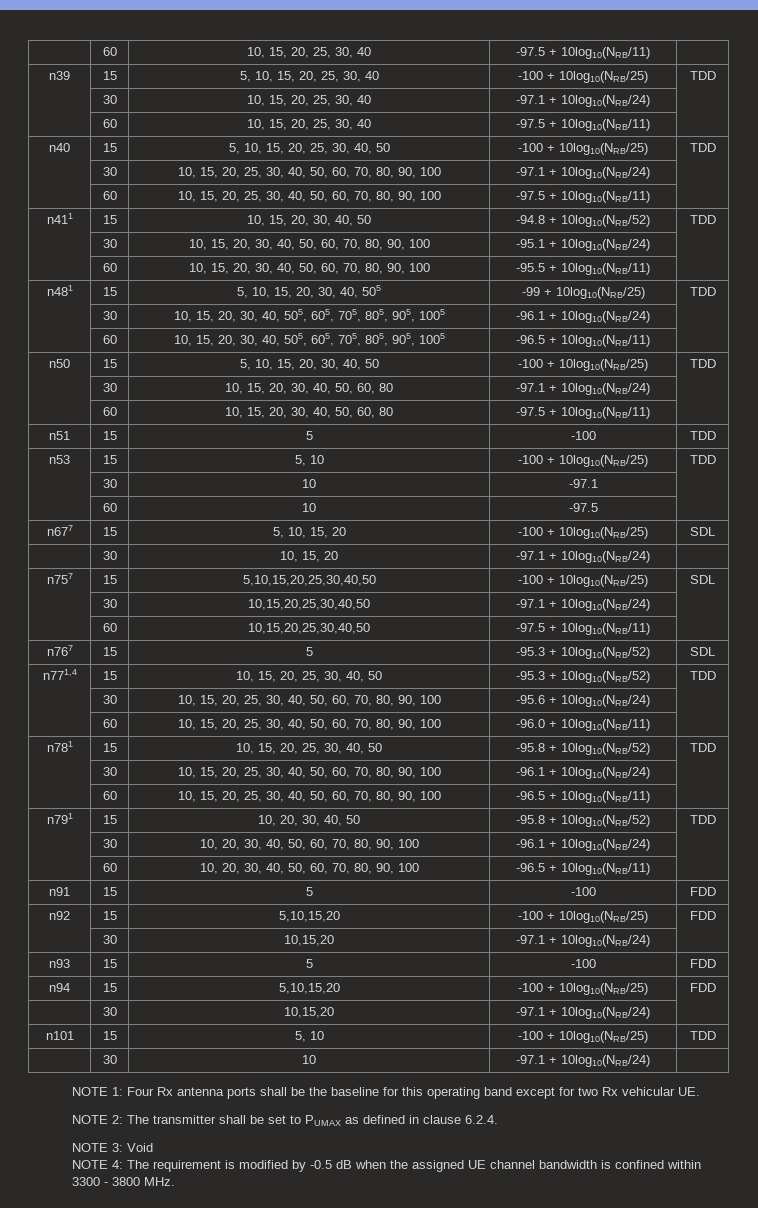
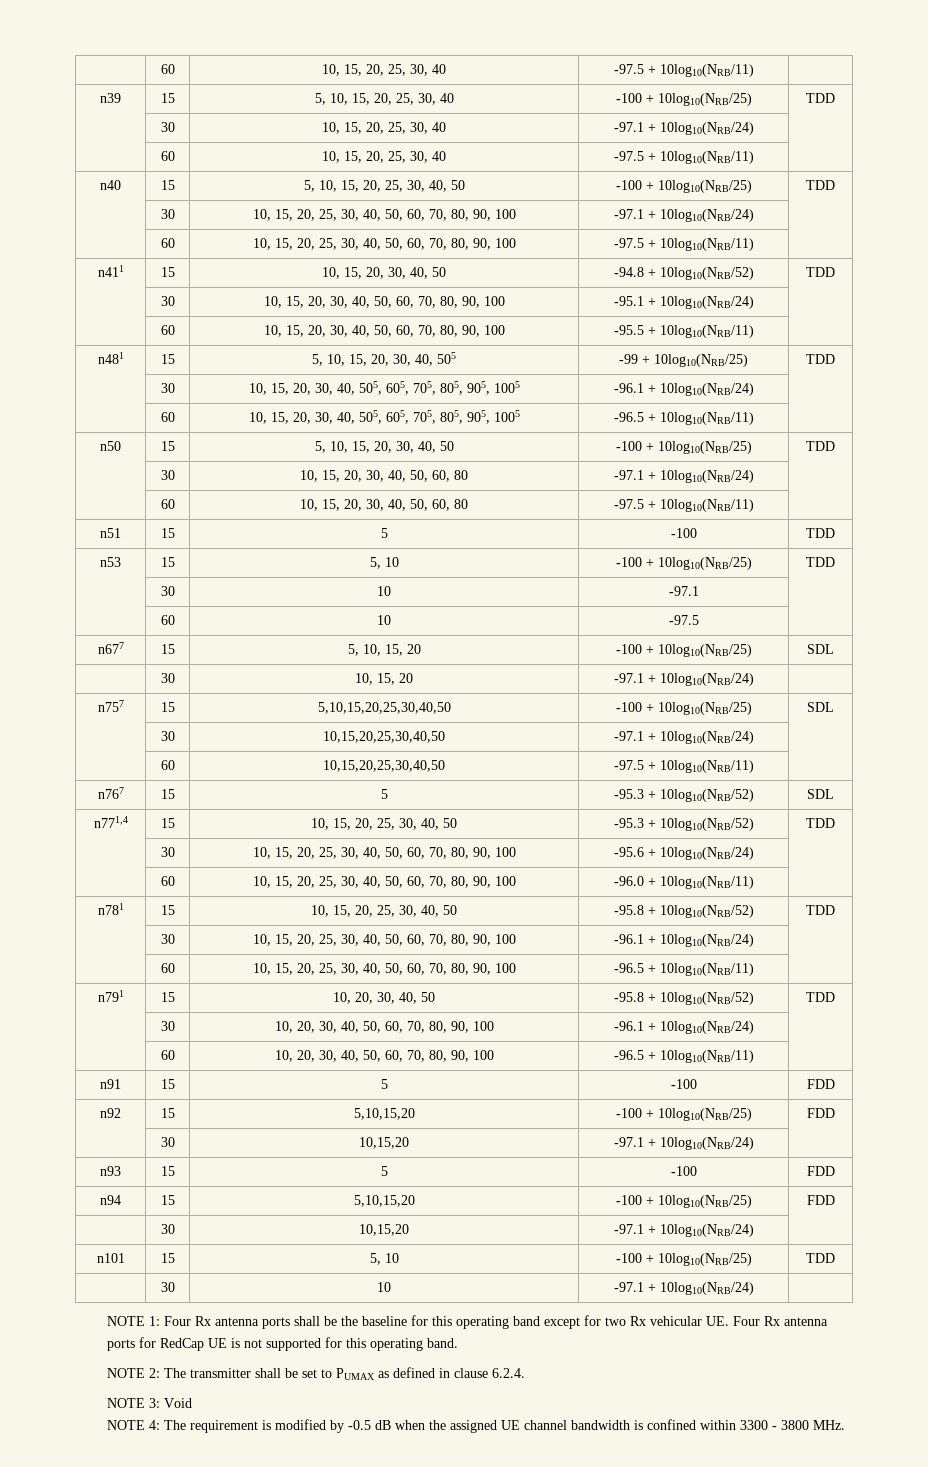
(700, 1091) none -> [733,1316,829,1326] [107,1337,459,1351] Four Rx antenna ports for RedCap UE is not supported for this operating band.

